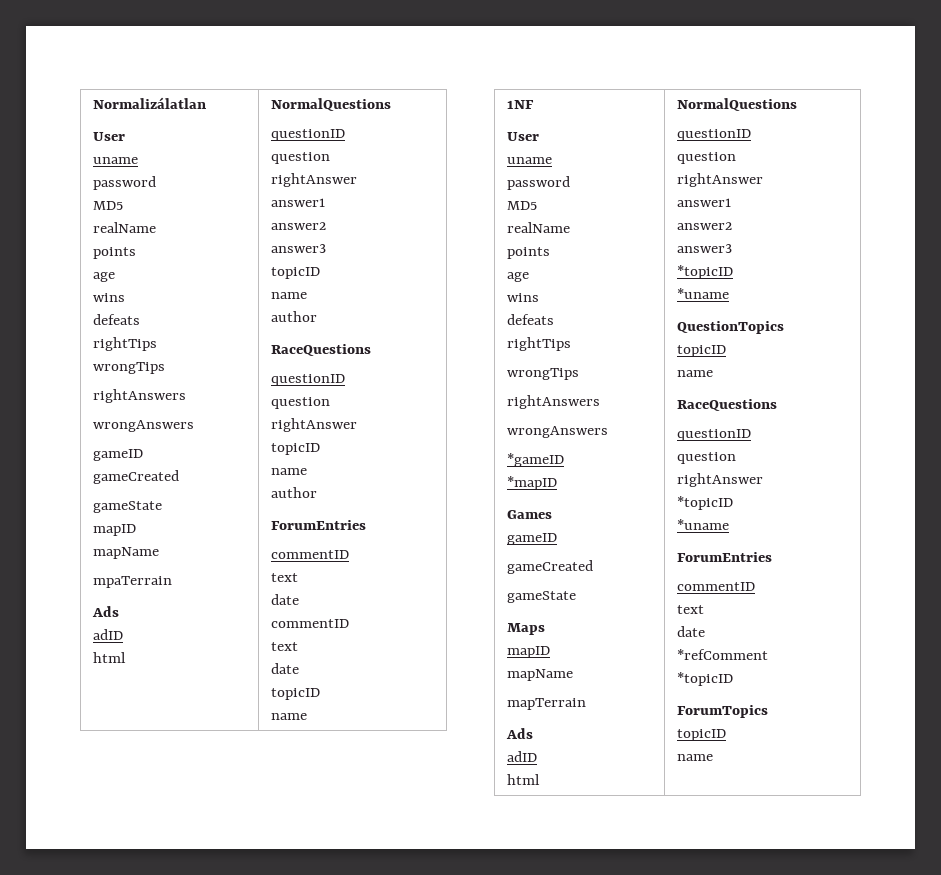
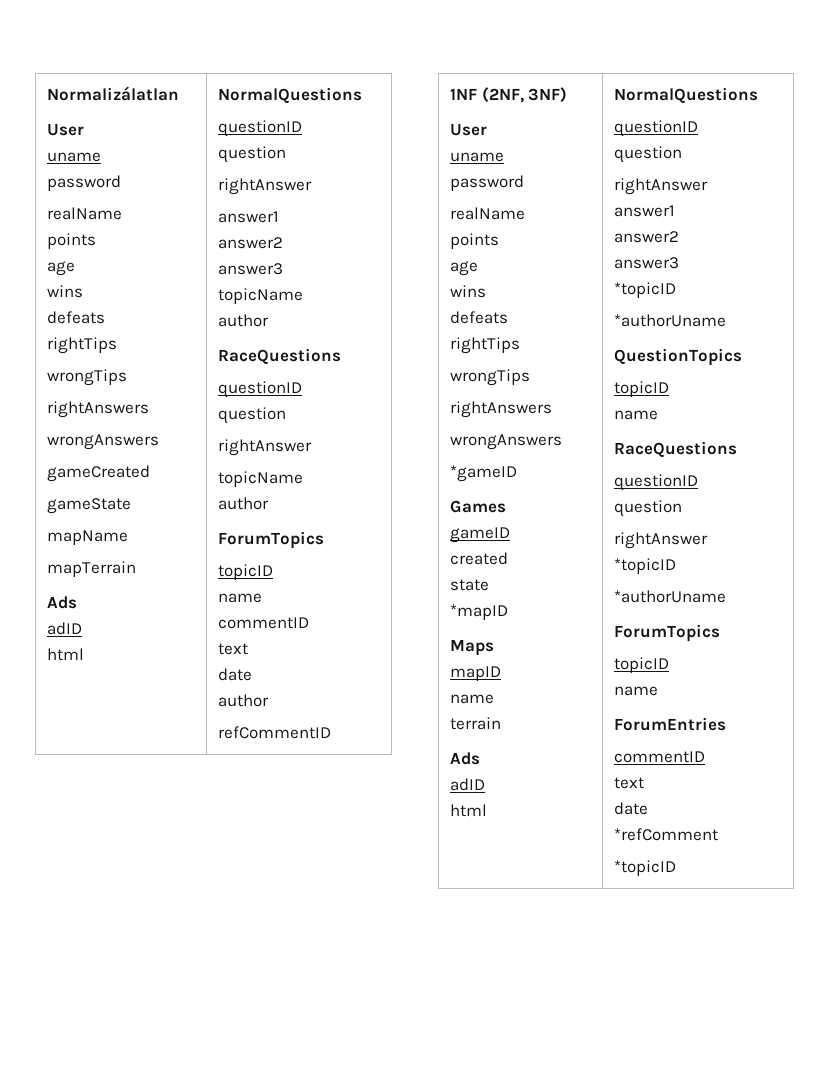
[93,201,124,210] [93,222,157,233] [93,247,137,259] [93,272,116,282] [93,293,126,302] [93,314,141,325] [93,337,158,351] [93,362,166,374] [93,389,187,403] [93,420,195,432] [93,449,144,461] [93,470,180,484] [93,501,163,513] [93,524,137,536] [93,547,160,559] [93,576,173,588] [92,606,120,617] [93,629,124,640] [93,652,127,663] [271,98,392,111] [271,129,346,141] [271,152,331,164] [271,173,358,187] [271,198,326,207] [271,222,327,230] [271,244,327,253] [271,267,321,279] [271,292,308,299] [271,311,318,322] [271,344,372,356] [271,374,346,386] [271,397,331,409] [271,418,358,432] [271,443,321,455] [271,468,308,475] [271,487,318,498] [271,520,367,530] [271,550,350,559] [271,573,299,582] [271,594,300,605] [271,619,350,628] [271,642,299,651] [271,663,300,674] [271,688,321,700] [271,713,308,720] [507,100,535,109] [507,132,540,141] [507,157,553,164] [507,176,571,190] [507,201,538,210] [507,222,571,233] [507,247,551,259] [507,272,530,282] [507,293,540,302] [507,314,555,325] [507,337,572,351] [507,368,580,380] [507,395,601,409] [507,426,609,438] [507,453,565,467] [507,476,558,490] [507,510,553,519] [507,533,558,545] [507,560,594,574] [507,591,577,603] [507,623,546,635] [507,646,551,658] // MD5 // realName // points // age // wins // defeats // rightTips // wrongTips // rightAnswers // wrongAnswers // gameID // gameCreated // gameState // mapID // mapName // mpaTerrain // Ads // adID // html | NormalQuestions // questionID // question // rightAnswer // answer1 // answer2 // answer3 // topicID // name // author // RaceQuestions // questionID // question // rightAnswer // topicID // name // author // ForumEntries // commentID // text // date // commentID // text // date // topicID // name // 1NF // User // uname // password // MD5 // realName // points // age // wins // defeats // rightTips // wrongTips // rightAnswers // wrongAnswers // *gameID // *mapID // Games // gameID // gameCreated // gameState // Maps // mapID -> [47,207,123,220] [47,233,97,249] [47,261,76,276] [47,285,84,298] [47,311,106,324] [47,337,118,354] [47,369,128,386] [47,401,150,418] [47,434,160,450] [47,465,151,482] [47,498,132,514] // realName // points // age // wins // defeats // rightTips // wrongTips // rightAnswers // wrongAnswers // gameCreated // gameState
[677,265,734,279] [677,288,730,299] // *topicID // *uname -> [218,288,304,304] [218,314,270,327] [218,348,342,365] [218,381,303,398] [218,407,287,424] [218,439,313,456] [218,471,304,487] [218,497,270,510] [218,531,325,549] [218,564,274,580] [218,593,263,603] [218,617,310,629] [218,643,249,655] [218,668,253,681] [218,694,270,707] [218,726,332,739] [450,87,568,103] [450,123,488,136] [450,152,505,162] [450,175,525,191] [450,207,526,220] [450,233,500,249] [450,261,479,276] [450,285,487,298] [450,311,509,324] [450,337,521,354] [450,369,531,386] [450,401,553,418] [450,434,563,450] [450,465,518,482] [450,500,507,513] [450,527,511,543] [450,552,509,565] [450,579,490,591] [450,604,509,620] [450,639,495,656] [450,666,502,681] [450,694,495,704] [450,717,502,730] [450,752,481,765] [450,778,486,791] [450,804,488,817] [614,87,759,104] [614,120,699,137] [614,146,683,163] [614,178,709,195] [614,205,676,217] [614,231,680,243] [614,257,680,269] [614,282,677,298] [614,314,727,327] // topicName // author // RaceQuestions // questionID // question // rightAnswer // topicName // author // ForumTopics // topicID // name // commentID // text // date // author // refCommentID // 1NF (2NF, 3NF) // User // uname // password // realName // points // age // wins // defeats // rightTips // wrongTips // rightAnswers // wrongAnswers // *gameID // Games // gameID // created // state // *mapID // Maps // mapID // name // terrain // Ads // adID // html | NormalQuestions // questionID // question // rightAnswer // answer1 // answer2 // answer3 // *topicID // *authorUname
[677,519,730,530] *uname -> [614,590,727,603] [614,624,721,642] [614,657,670,673] [614,686,659,696] *authorUname // ForumTopics // topicID // name
[677,705,769,718] [677,729,727,741] [677,754,714,761] // ForumTopics // topicID // name -> (677, 868) none

